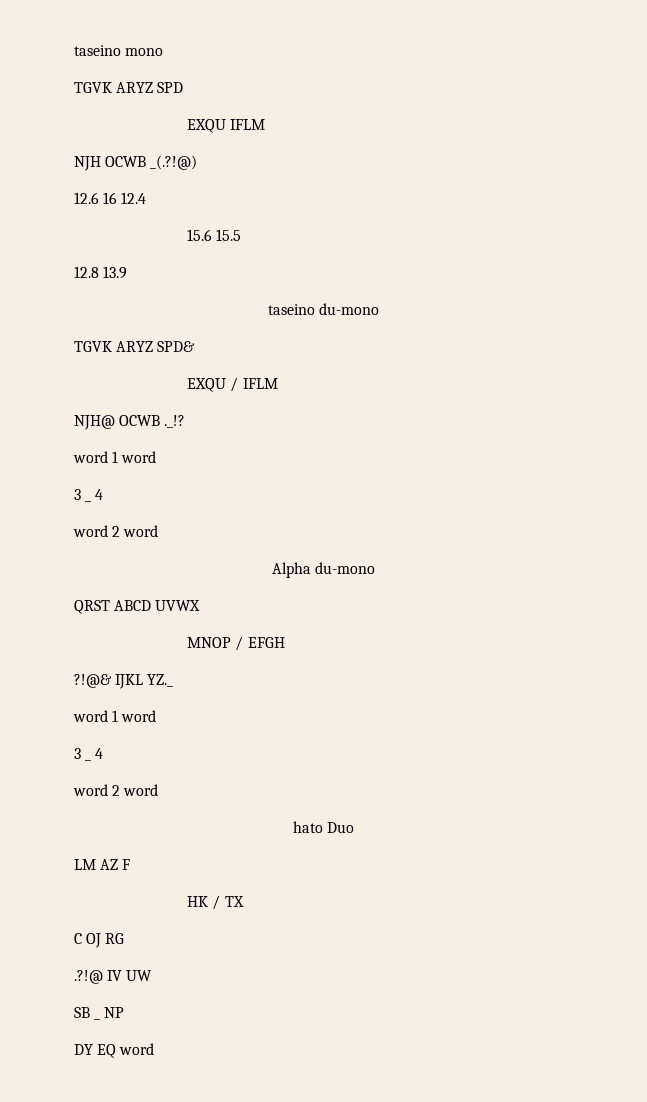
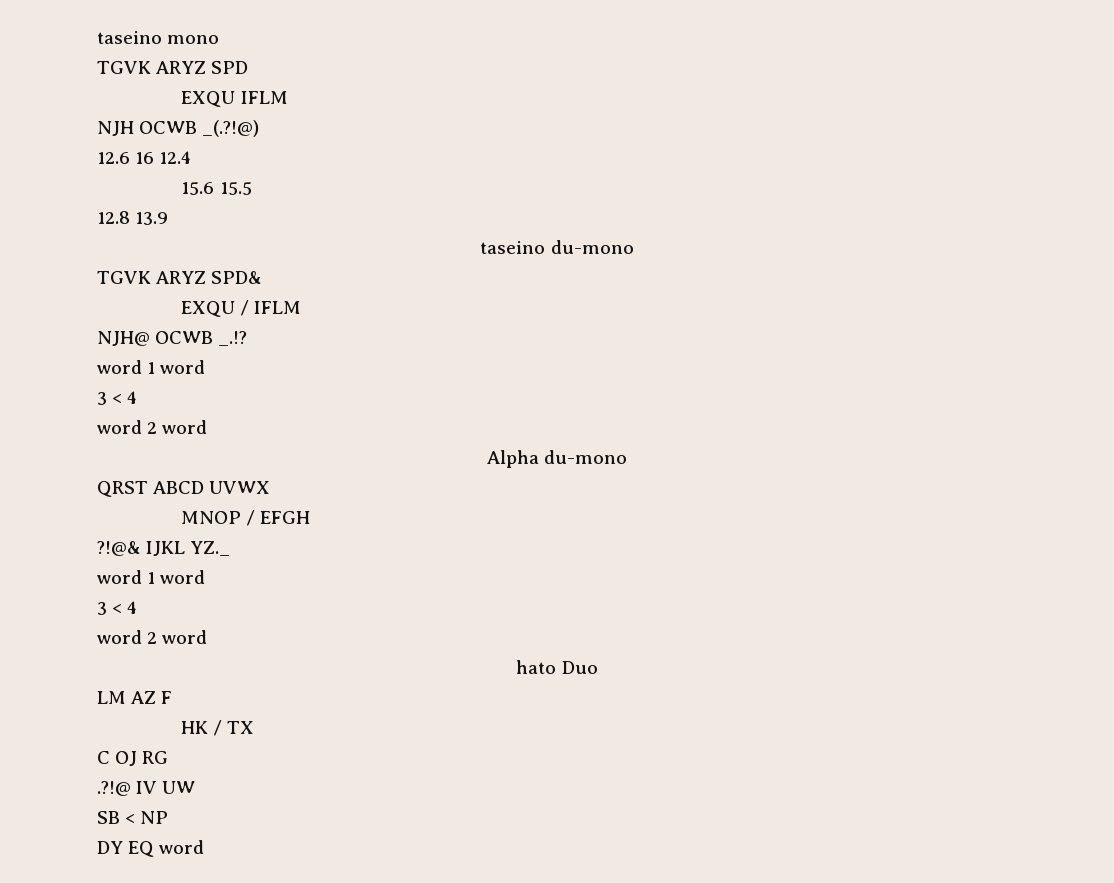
[164,415,186,428] [73,451,157,463] [74,489,81,500] [85,500,92,502] ._!? // word 1 word // 3 _ -> [218,331,248,346] [97,360,206,374] [97,392,123,405] _.!? // word 1 word // 3 <
[85,759,92,761] _ -> [112,604,123,614] <
[94,1018,101,1020] _ -> [125,814,136,824] <

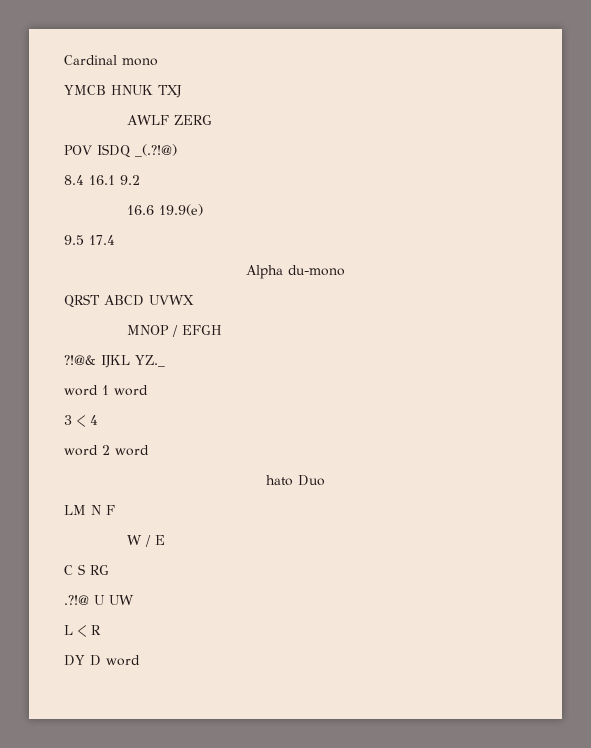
[97,31,162,44] taseino -> [64,55,117,65] Cardinal
[97,61,249,74] [181,91,288,107] [97,120,260,137] [97,151,192,164] [181,182,252,195] [97,211,169,225] [480,240,634,254] [97,271,263,284] [181,300,301,317] [97,331,248,346] [97,360,206,374] [97,391,138,405] [97,420,208,434] TGVK ARYZ SPD // EXQU IFLM // NJH OCWB _(.?!@) // 12.6 16 12.4 // 15.6 15.5 // 12.8 13.9 // taseino du-mono // TGVK ARYZ SPD& // EXQU / IFLM // NJH@ OCWB _.!? // word 1 word // 3 < 4 // word 2 word -> [64,85,182,98] [126,115,212,125] [64,144,177,158] [64,175,140,185] [126,204,203,216] [64,235,115,245] YMCB HNUK TXJ // AWLF ZERG // POV ISDQ _(.?!@) // 8.4 16.1 9.2 // 16.6 19.9(e) // 9.5 17.4
[131,691,157,704] AZ -> [91,505,101,515] N
[181,720,254,736] HK / TX -> [126,535,165,547] W / E
[115,751,138,766] OJ -> [78,564,85,575] S
[136,781,158,794] IV -> [94,595,105,605] U
[97,811,169,824] SB < NP -> [64,625,101,637] L < R
[128,841,155,857] EQ -> [90,655,101,666] D

